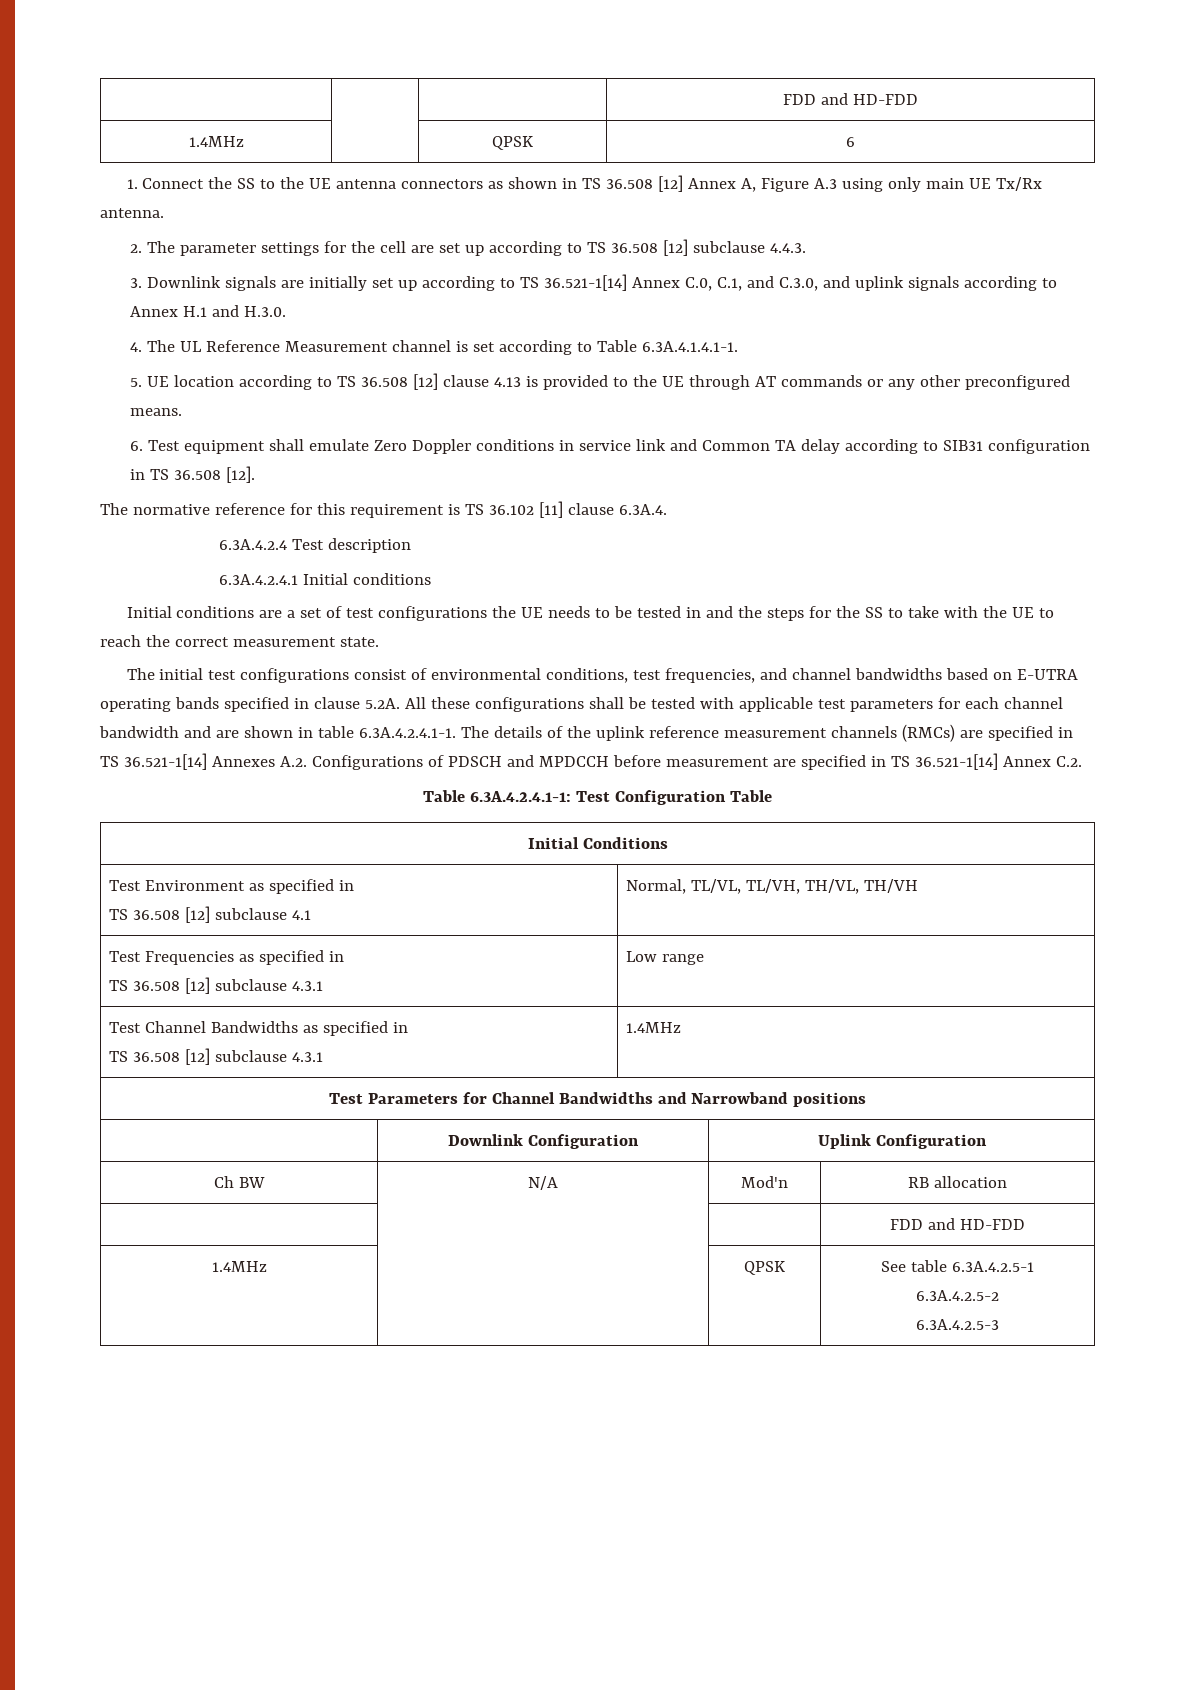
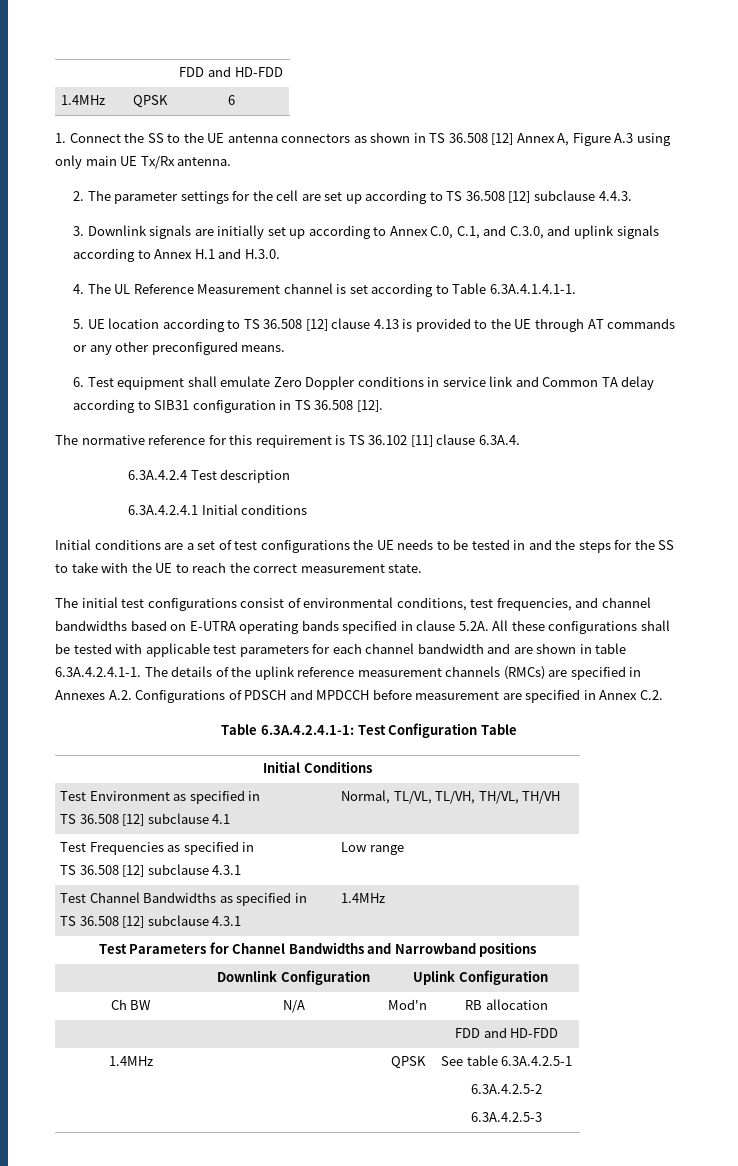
[519,274,627,291] TS 36.521-1[14] -> (387, 231) none
[100,753,207,770] TS 36.521-1[14] -> (642, 672) none
[890,753,998,770] TS 36.521-1[14] -> (596, 695) none

